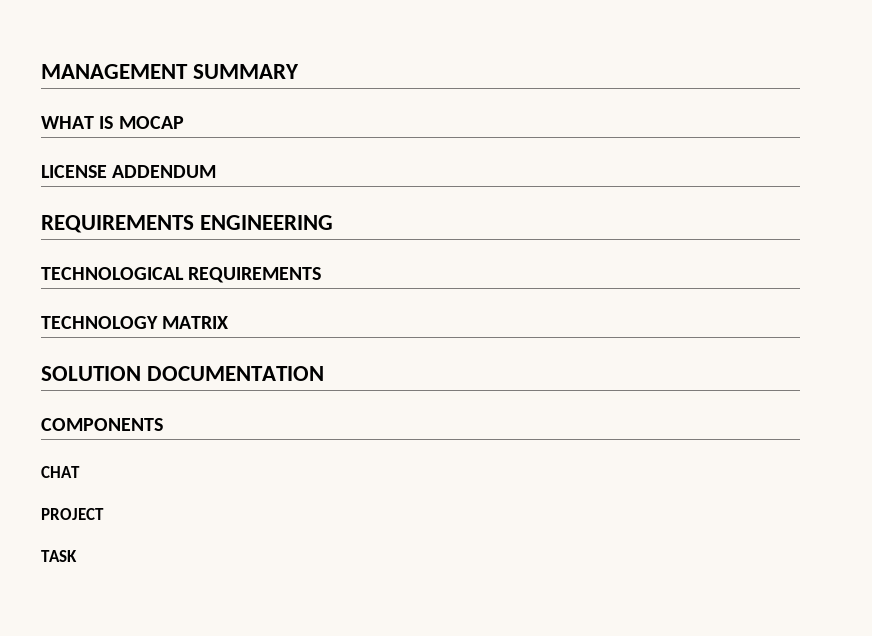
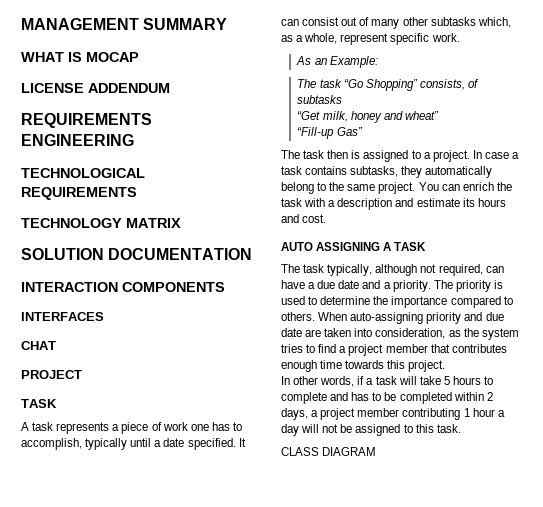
(325, 373) none -> [21,282,118,292] INTERACTION
(163, 424) none -> [21,312,104,321] // INTERFACES
(77, 556) none -> [21,422,242,434] [21,438,246,450] [281,17,511,29] [281,33,460,45] [296,56,378,68] [297,79,479,91] [297,95,343,104] [297,111,439,123] [297,127,363,139] [281,150,520,162] [281,166,493,178] [281,182,512,194] [281,198,506,210] [281,214,327,223] [281,242,427,251] [281,264,504,276] [281,280,503,292] [281,296,513,308] [281,312,504,324] [281,328,519,340] [281,344,507,356] [281,360,446,372] [281,376,494,387] [281,392,493,404] [281,408,505,420] [281,424,461,436] [281,447,377,456] // A task represents a piece of work one has to accomplish, typically until a date specified. It can consist out of many other subtasks which, as a whole, represent specific work. // As an Example: // The task “Go Shopping” consists, of subtasks // “Get milk, honey and wheat” // “Fill-up Gas” // The task then is assigned to a project. In case a task contains subtasks, they automatically belong to the same project. You can enrich the task with a description and estimate its hours and cost. // AUTO ASSIGNING A TASK // The task typically, although not required, can have a due date and a priority. The priority is used to determine the importance compared to others. When auto-assigning priority and due date are taken into consideration, as the system tries to find a project member that contributes enough time towards this project. // In other words, if a task will take 5 hours to complete and has to be completed within 2 days, a project member contributing 1 hour a day will not be assigned to this task. // CLASS DIAGRAM

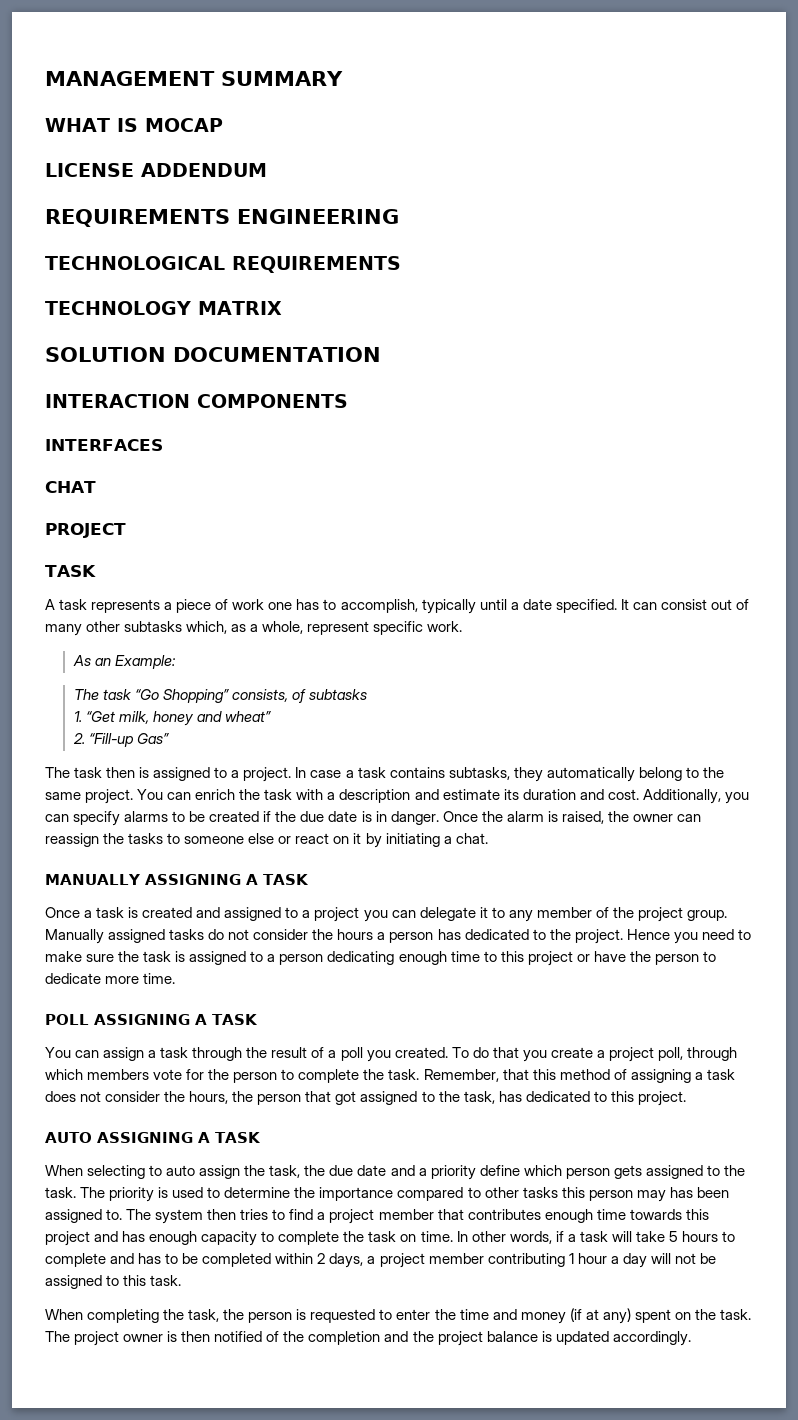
(343, 99) none -> [73,711,82,722] 1.
(439, 115) none -> [72,733,85,744] 2.
[477,198,506,207] hours -> [522,789,576,800] duration
[281,242,427,251] [281,264,504,276] [281,280,431,292] // AUTO ASSIGNING A TASK // The task typically, although not required, can have a due date and a priority. -> [642,789,749,804] [45,811,701,826] [45,833,488,848] [45,874,309,885] [45,907,727,922] [45,929,751,944] [45,951,716,966] [45,973,176,984] [45,1014,258,1025] [45,1047,738,1062] [45,1069,735,1083] [45,1091,686,1106] [45,1132,261,1143] [45,1165,745,1180] [45,1187,76,1198] Additionally, you can specify alarms to be created if the due date is in danger. Once the alarm is raised, the owner can reassign the tasks to someone else or react on it by initiating a chat. // MANUALLY ASSIGNING A TASK // Once a task is created and assigned to a project you can delegate it to any member of the project group. Manually assigned tasks do not consider the hours a person has dedicated to the project. Hence you need to make sure the task is assigned to a person dedicating enough time to this project or have the person to dedicate more time. // POLL ASSIGNING A TASK // You can assign a task through the result of a poll you created. To do that you create a project poll, through which members vote for the person to complete the task. Remember, that this method of assigning a task does not consider the hours, the person that got assigned to the task, has dedicated to this project. // AUTO ASSIGNING A TASK // When selecting to auto assign the task, the due date and a priority define which person gets assigned to the task.
[281,312,504,324] [281,328,519,340] others. When auto-assigning priority and due date are taken into consideration, as the system -> [484,1187,729,1202] [45,1209,237,1224] other tasks this person may has been assigned to. The system then
[408,360,446,372] project. // -> [45,1231,453,1246] project and has enough capacity to complete the task on time.
[281,447,377,456] CLASS DIAGRAM -> [45,1308,751,1324] [45,1331,691,1346] When completing the task, the person is requested to enter the time and money (if at any) spent on the task. The project owner is then notified of the completion and the project balance is updated accordingly.

